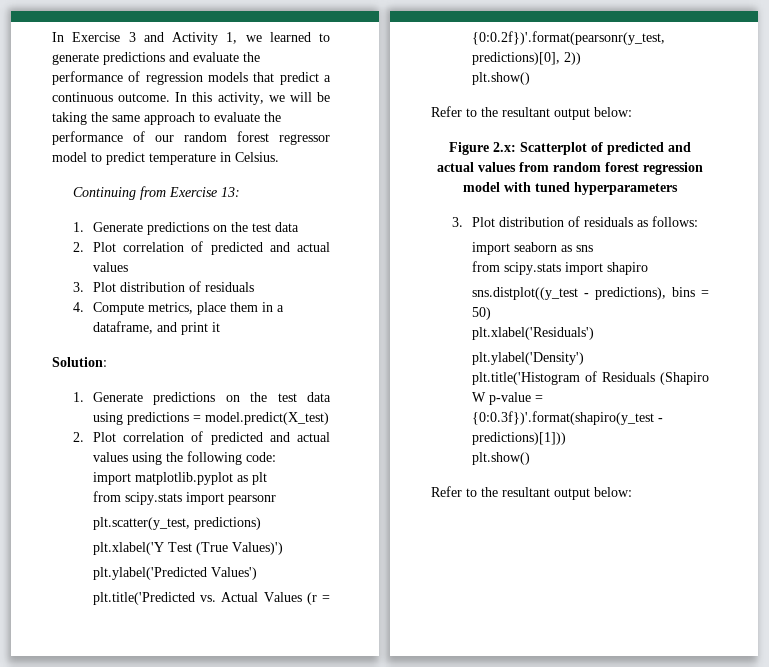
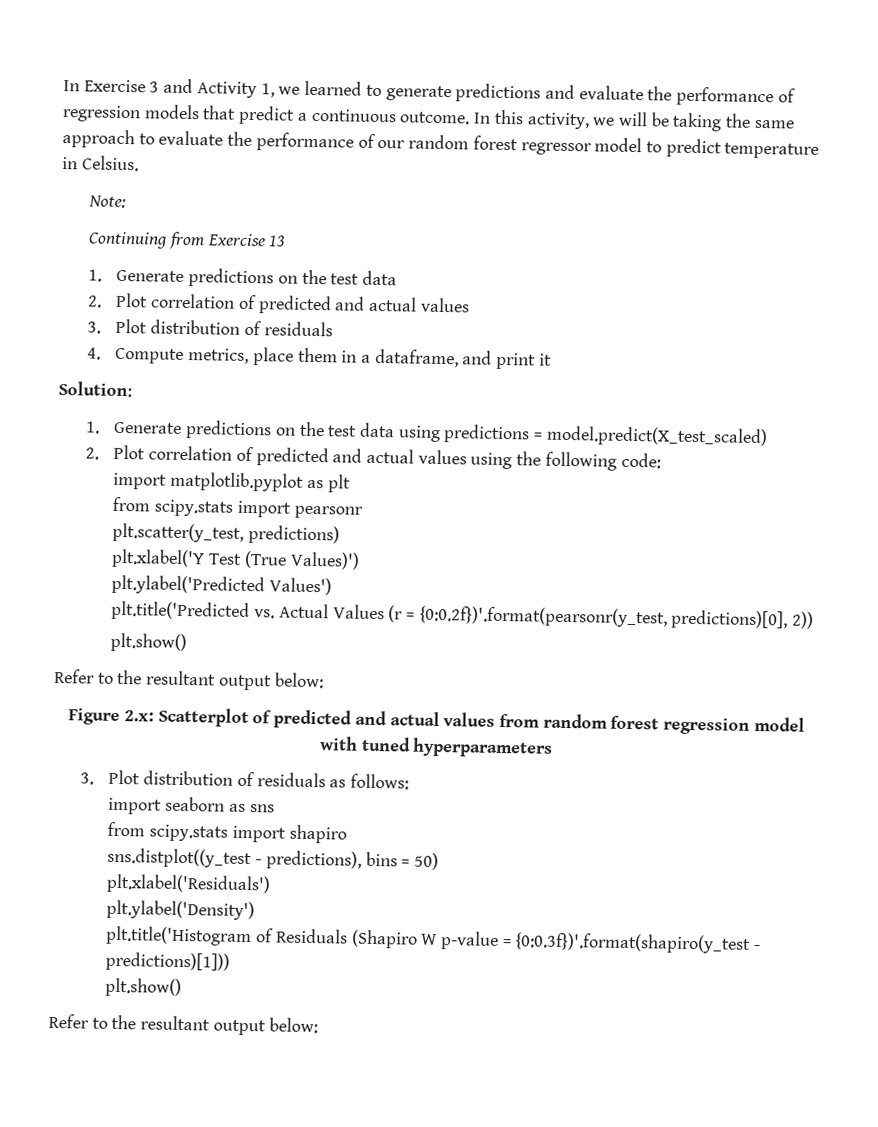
(279, 157) none -> [88,195,127,209] // Note:
[220,187,240,197] 13: -> [268,235,287,247] 13
[205,412,330,425] model.predict(X_test) -> [545,425,768,448] model.predict(X_test_scaled)

